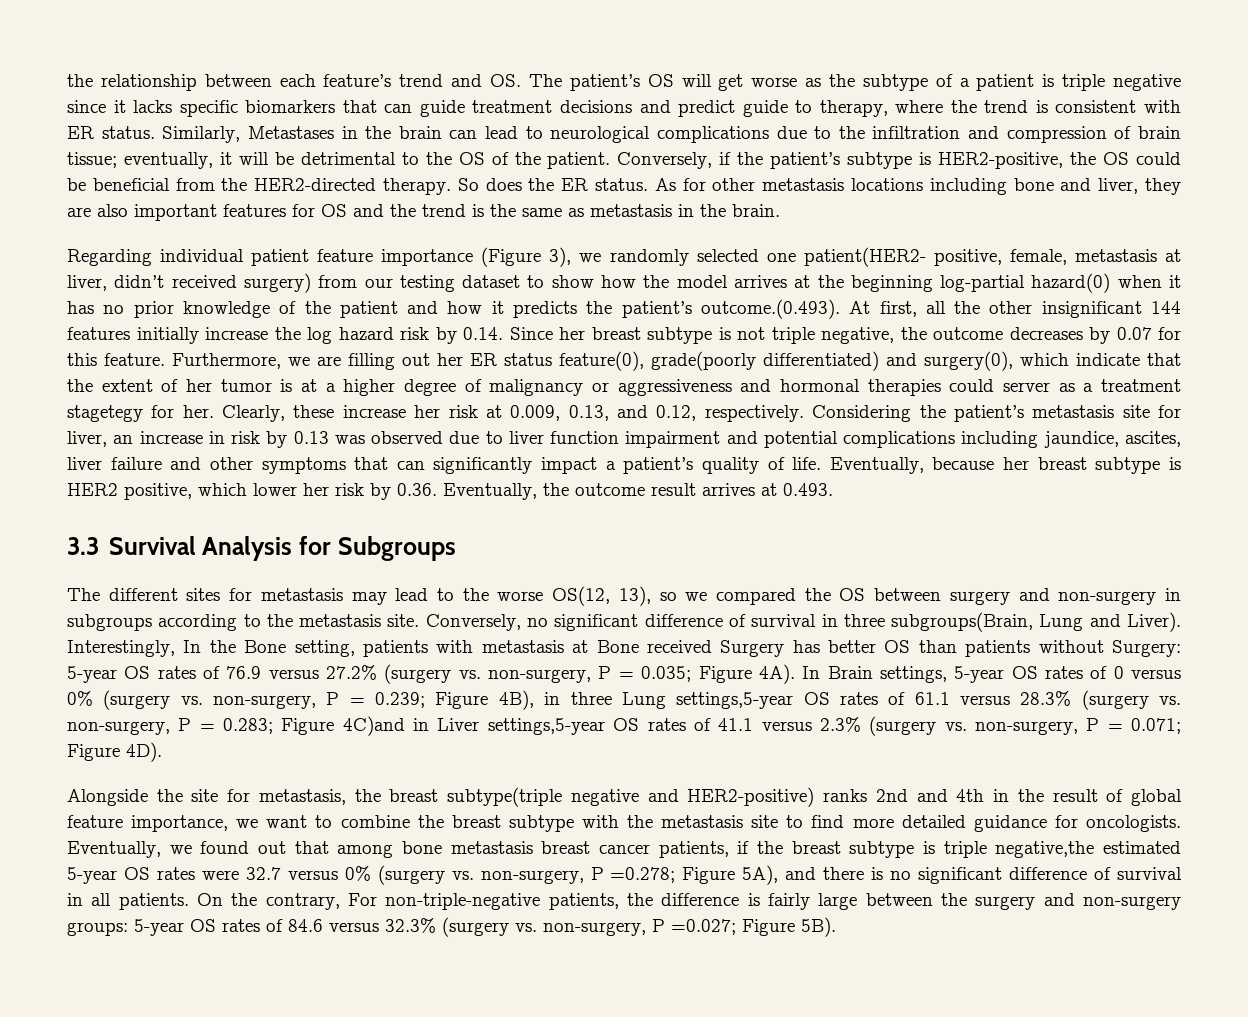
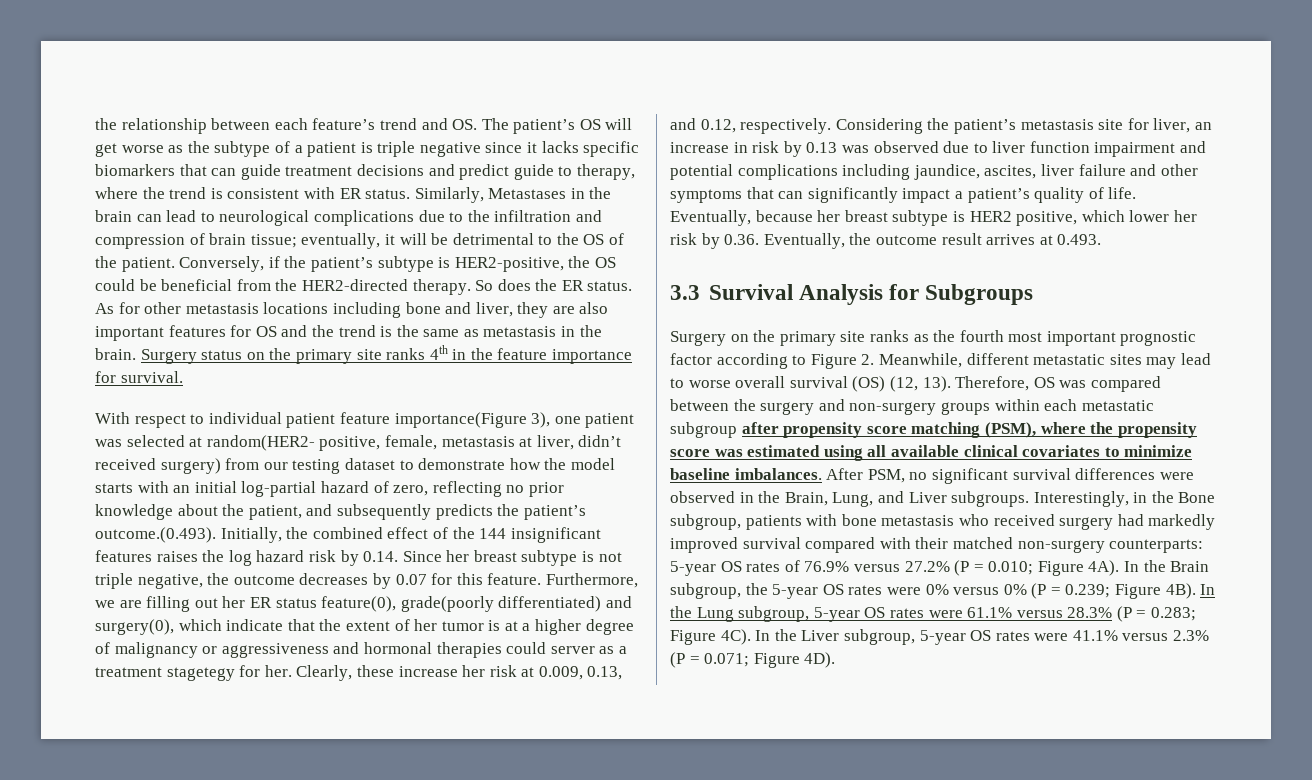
[67,247,926,267] // Regarding individual patient feature importance (Figure 3), we randomly selected one patient(HER2- -> [140,345,633,364] [95,371,183,383] [95,412,635,428] [95,435,315,451] Surgery status on the primary site ranks 4th in the feature importance for survival. // With respect to individual patient feature importance(Figure 3), one patient was selected at random(HER2-
[551,275,594,288] show -> [418,458,506,470] demonstrate
[733,273,1181,293] [67,299,1181,319] [67,327,268,344] arrives at the beginning log-partial hazard(0) when it has no prior knowledge of the patient and how it predicts the patient’s outcome.(0.493). At first, all the other insignificant 144 features initially increase -> [95,481,564,497] [95,504,586,520] [95,527,601,543] [95,550,198,562] starts with an initial log-partial hazard of zero, reflecting no prior knowledge about the patient, and subsequently predicts the patient’s outcome.(0.493). Initially, the combined effect of the 144 insignificant features raises
[67,586,1181,606] [67,612,1181,632] [67,640,1182,657] [67,664,1181,684] [67,690,1182,710] [67,716,1181,736] [67,742,162,762] [67,787,1182,807] [67,815,1181,832] [67,841,1181,858] [67,865,1183,885] [67,893,858,910] The different sites for metastasis may lead to the worse OS(12, 13), so we compared the OS between surgery and non-surgery in subgroups according to the metastasis site. Conversely, no significant difference of survival in three subgroups(Brain, Lung and Liver). Interestingly, In the Bone setting, patients with metastasis at Bone received Surgery has better OS than patients without Surgery: 5-year OS rates of 76.9 versus 27.2% (surgery vs. non-surgery, P = 0.035; Figure 4A). In Brain settings, 5-year OS rates of 0 versus 0% (surgery vs. non-surgery, P = 0.239; Figure 4B), in three Lung settings,5-year OS rates of 61.1 versus 28.3% (surgery vs. non-surgery, P = 0.283; Figure 4C)and in Liver settings,5-year OS rates of 41.1 versus 2.3% (surgery vs. non-surgery, P = 0.071; Figure 4D). // Alongside the site for metastasis, the breast subtype(triple negative and HER2-positive) ranks 2nd and 4th in the result of global feature importance, we want to combine the breast subtype with the metastasis site to find more detailed guidance for oncologists. Eventually, we found out that among bone metastasis breast cancer patients, if the breast subtype is triple negative,the estimated 5-year OS rates were 32.7 versus 0% (surgery vs. non-surgery, P =0.278; Figure 5A), and there is no significant difference of survival in all patients. On the contrary, For non-triple-negative patients, the difference is fairly large -> [670,330,1197,346] [670,353,1211,369] [670,376,1161,392] Surgery on the primary site ranks as the fourth most important prognostic factor according to Figure 2. Meanwhile, different metastatic sites may lead to worse overall survival (OS) (12, 13). Therefore, OS was compared
[67,917,836,937] groups: 5-year OS rates of 84.6 versus 32.3% (surgery vs. non-surgery, P =0.027; Figure 5B). -> [940,399,1154,415] [670,422,1197,438] [670,445,1193,461] [670,468,1194,484] [670,491,1216,507] [670,514,1216,530] [670,537,1204,553] [670,560,1210,576] [670,583,1216,599] [670,606,1197,622] [670,629,1210,645] [670,652,836,668] groups within each metastatic subgroup after propensity score matching (PSM), where the propensity score was estimated using all available clinical covariates to minimize baseline imbalances. After PSM, no significant survival differences were observed in the Brain, Lung, and Liver subgroups. Interestingly, in the Bone subgroup, patients with bone metastasis who received surgery had markedly improved survival compared with their matched non-surgery counterparts: 5-year OS rates of 76.9% versus 27.2% (P = 0.010; Figure 4A). In the Brain subgroup, the 5-year OS rates were 0% versus 0% (P = 0.239; Figure 4B). In the Lung subgroup, 5-year OS rates were 61.1% versus 28.3% (P = 0.283; Figure 4C). In the Liver subgroup, 5-year OS rates were 41.1% versus 2.3% (P = 0.071; Figure 4D).

